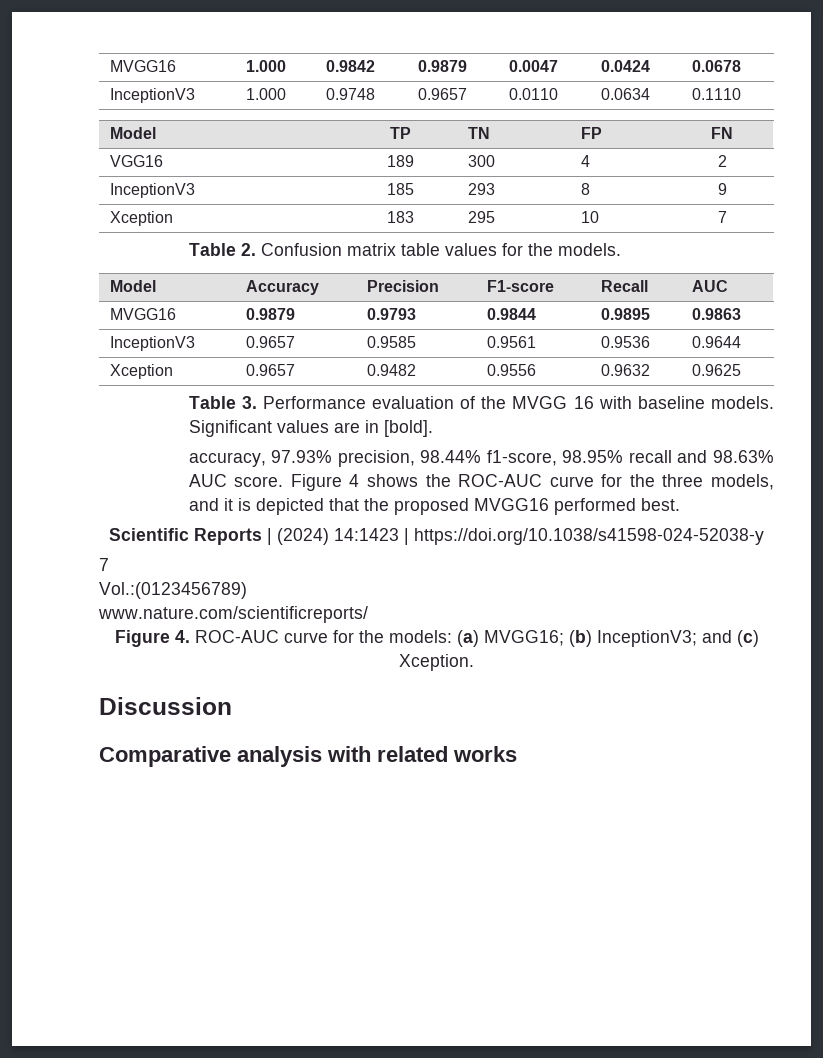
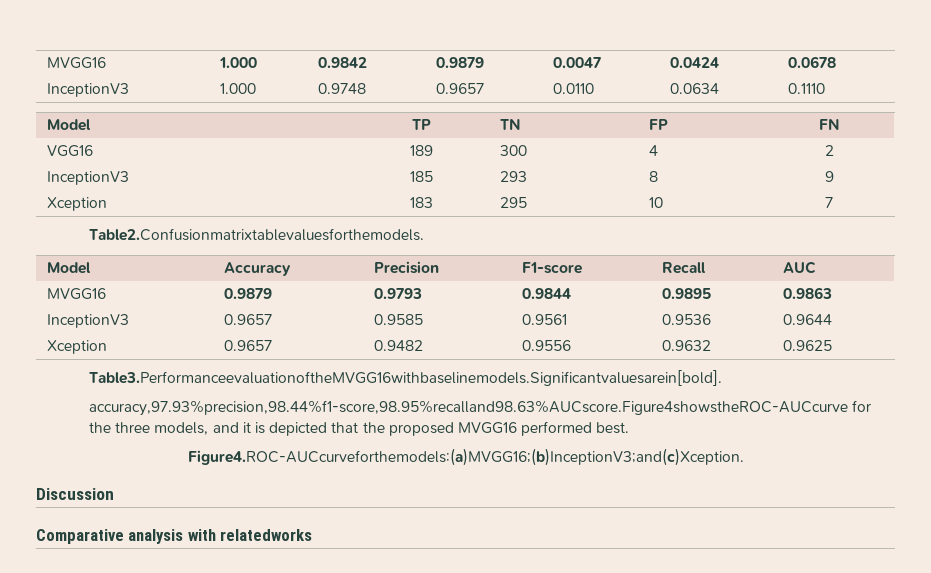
[188,243,621,256] Table 2. Confusion matrix table values for the models. -> [89,228,425,241] Table2.Confusionmatrixtablevaluesforthemodels.
[188,396,774,409] [188,420,433,437] [188,450,774,467] [188,474,594,491] Table 3. Performance evaluation of the MVGG 16 with baseline models. Significant values are in [bold]. // accuracy, 97.93% precision, 98.44% f1-score, 98.95% recall and 98.63% AUC score. Figure 4 shows the ROC-AUC curve -> [89,370,723,386] [89,400,849,416] Table3.PerformanceevaluationoftheMVGG16withbaselinemodels.Significantvaluesarein[bold]. // accuracy,97.93%precision,98.44%f1-score,98.95%recalland98.63%AUCscore.Figure4showstheROC-AUCcurve
[109,528,764,545] [99,558,109,571] [99,582,247,599] [98,606,368,623] [114,630,759,647] [399,654,474,671] Scientific Reports | (2024) 14:1423 | https://doi.org/10.1038/s41598-024-52038-y // 7 // Vol.:(0123456789) // www.nature.com/scientificreports/ // Figure 4. ROC-AUC curve for the models: (a) MVGG16; (b) InceptionV3; and (c) Xception. -> [187,448,744,466] Figure4.ROC-AUCcurveforthemodels:(a)MVGG16;(b)InceptionV3;and(c)Xception.
[377,746,517,762] related works -> [220,529,313,541] relatedworks

